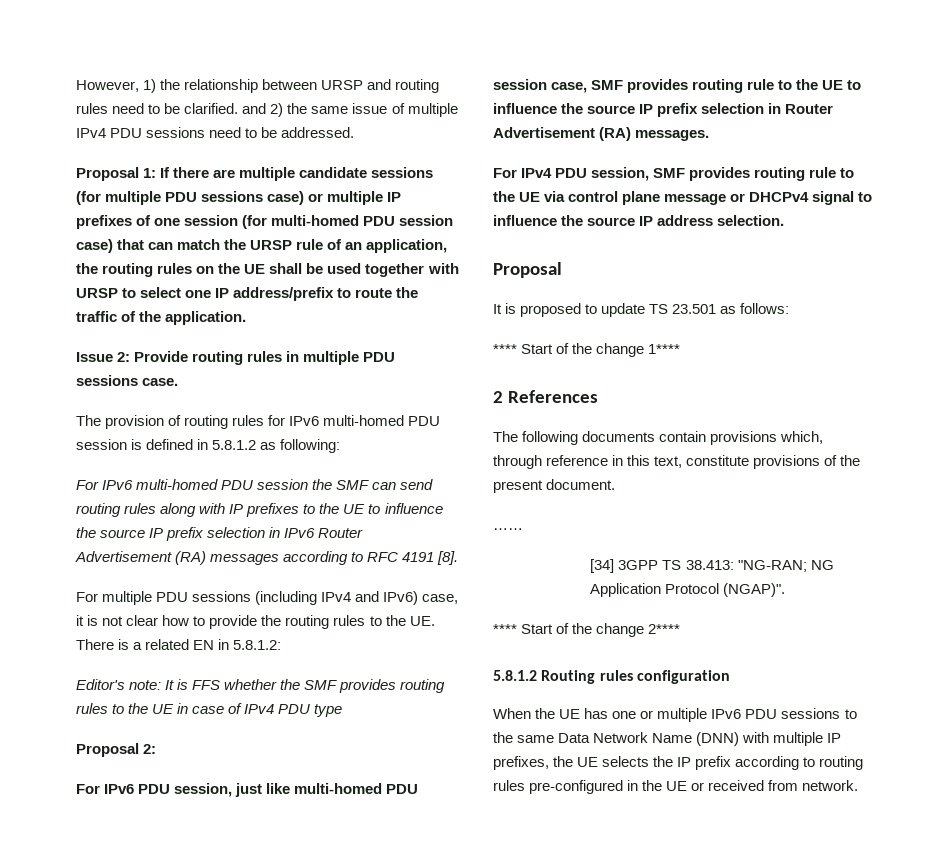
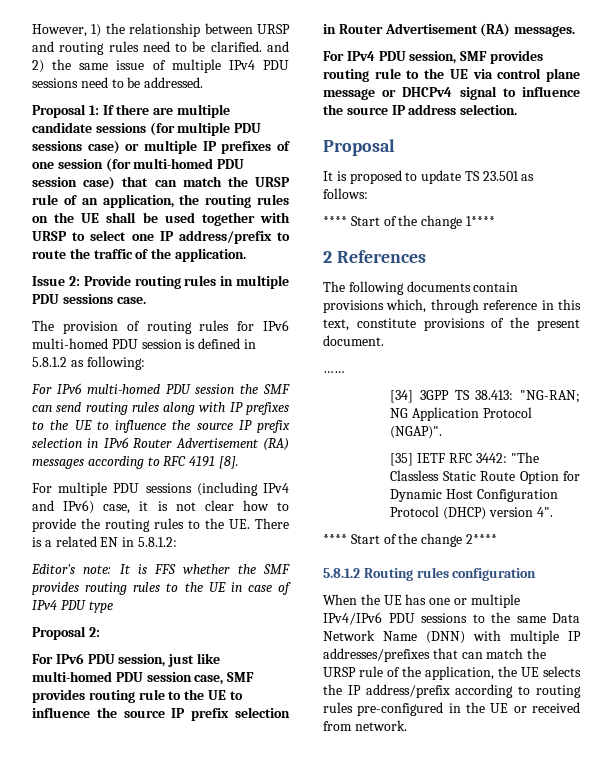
(786, 590) none -> [390,452,539,466] [390,470,580,484] [390,489,559,502] [390,506,553,520] // [35] IETF RFC 3442: "The Classless Static Route Option for Dynamic Host Configuration Protocol (DHCP) version 4".
[711,709,742,719] IPv6 -> [323,612,382,625] IPv4/IPv6
[493,756,549,770] prefixes, -> [323,648,547,662] [323,666,494,680] addresses/prefixes that can match the URSP rule of the application,
[695,756,732,770] prefix -> [365,684,450,698] address/prefix

